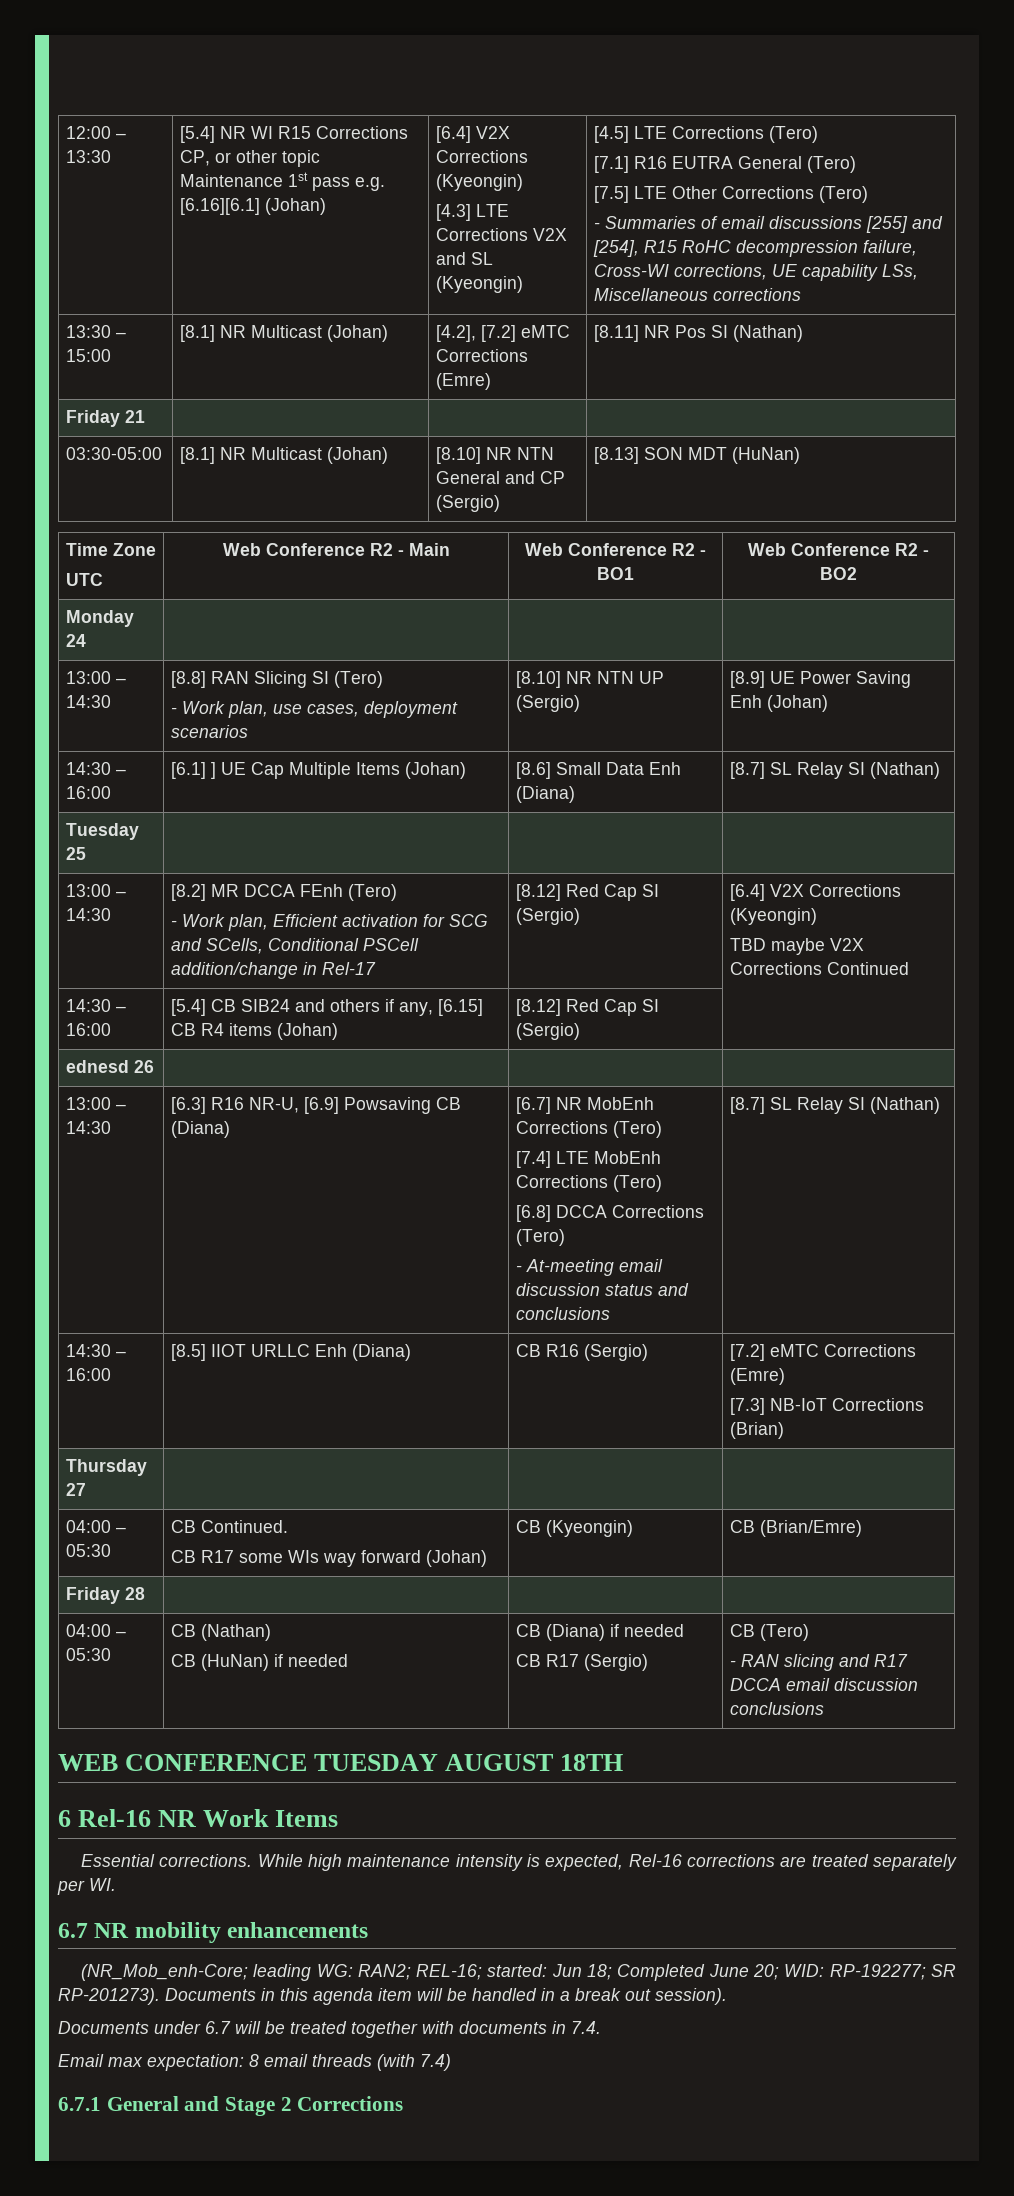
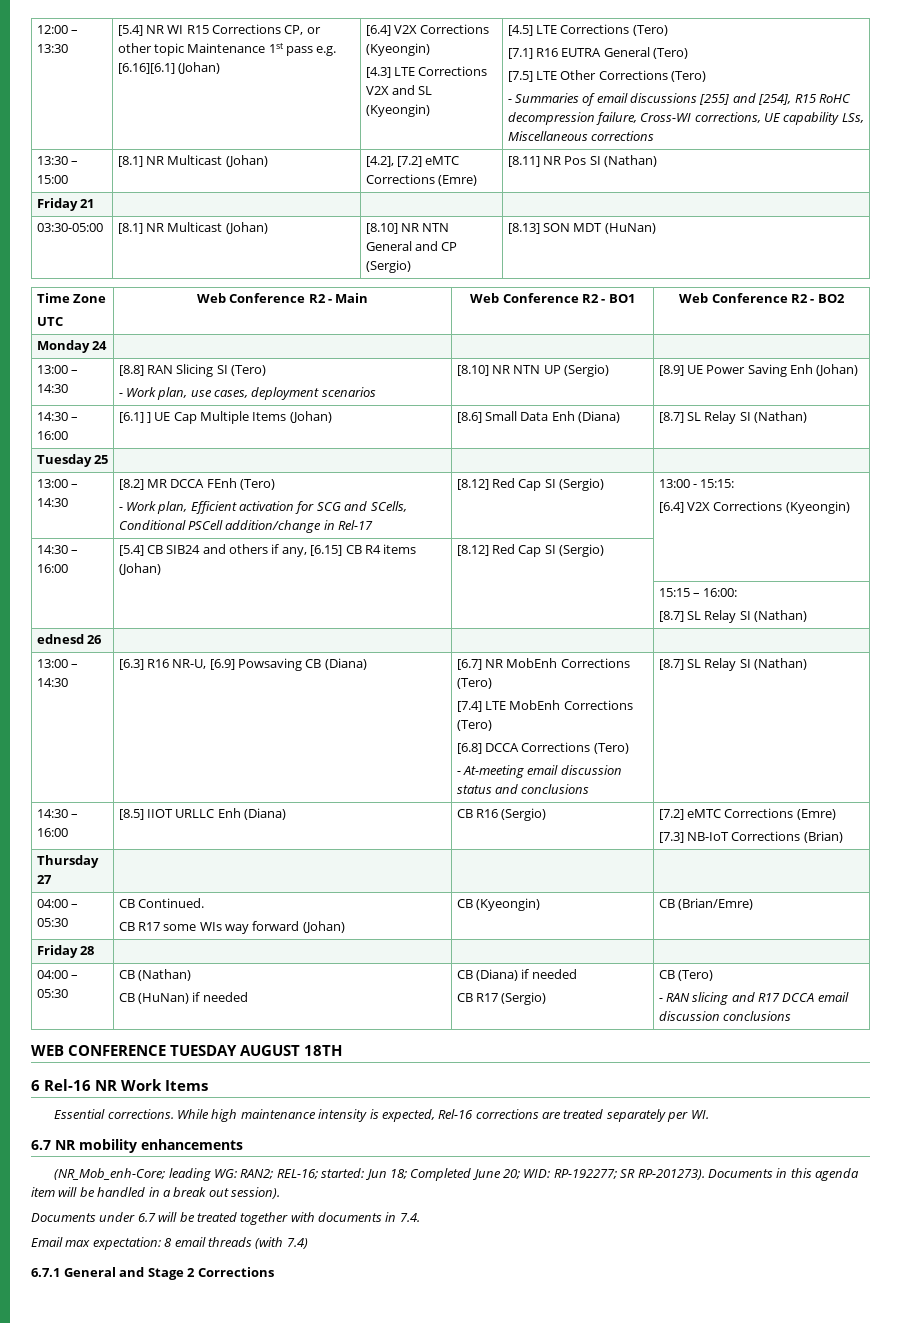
[729,884,901,901] [729,908,817,925] [729,938,864,955] [729,962,909,975] [6.4] V2X Corrections (Kyeongin) // TBD maybe V2X Corrections Continued -> [658,479,735,488] [658,501,850,514] 13:00 - 15:15: // [6.4] V2X Corrections (Kyeongin)
(580, 1031) none -> [658,588,738,597] [658,610,808,623] // | | | 15:15 – 16:00: // [8.7] SL Relay SI (Nathan)

